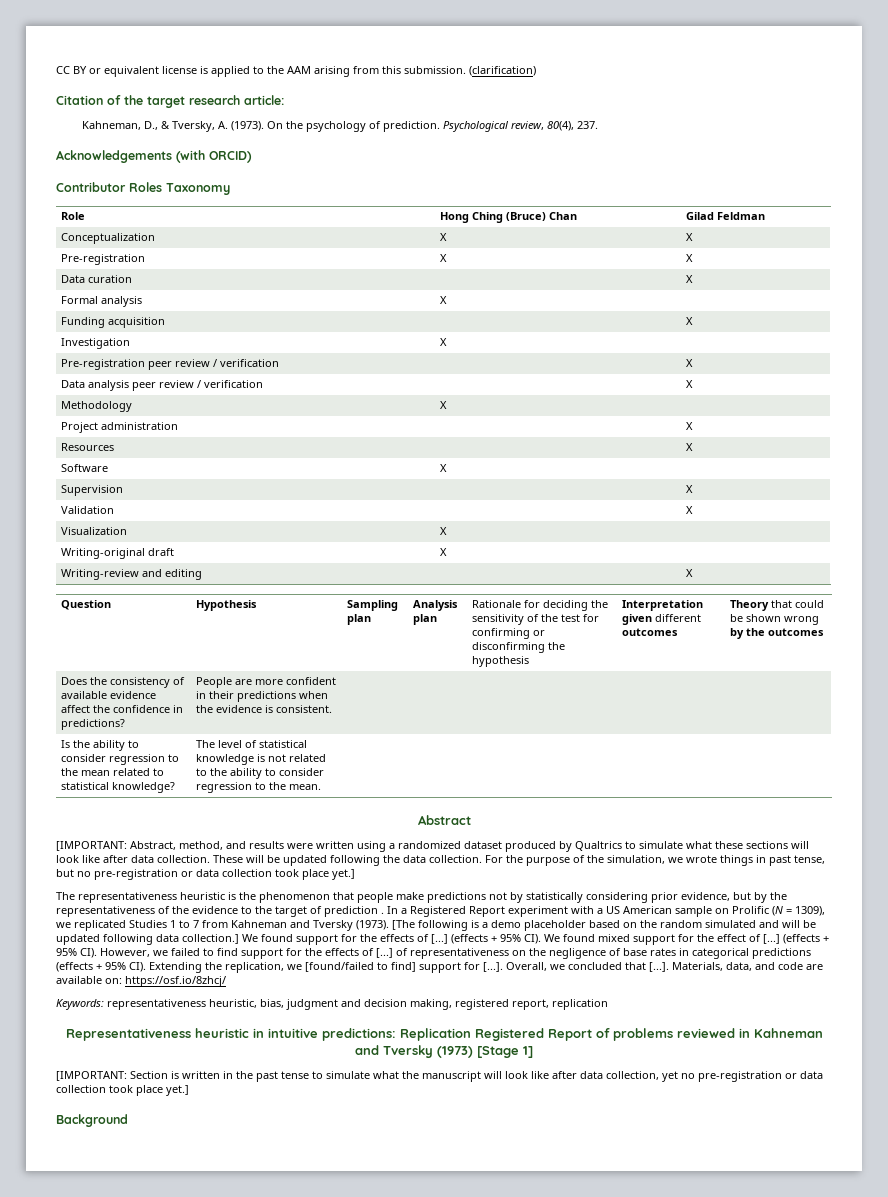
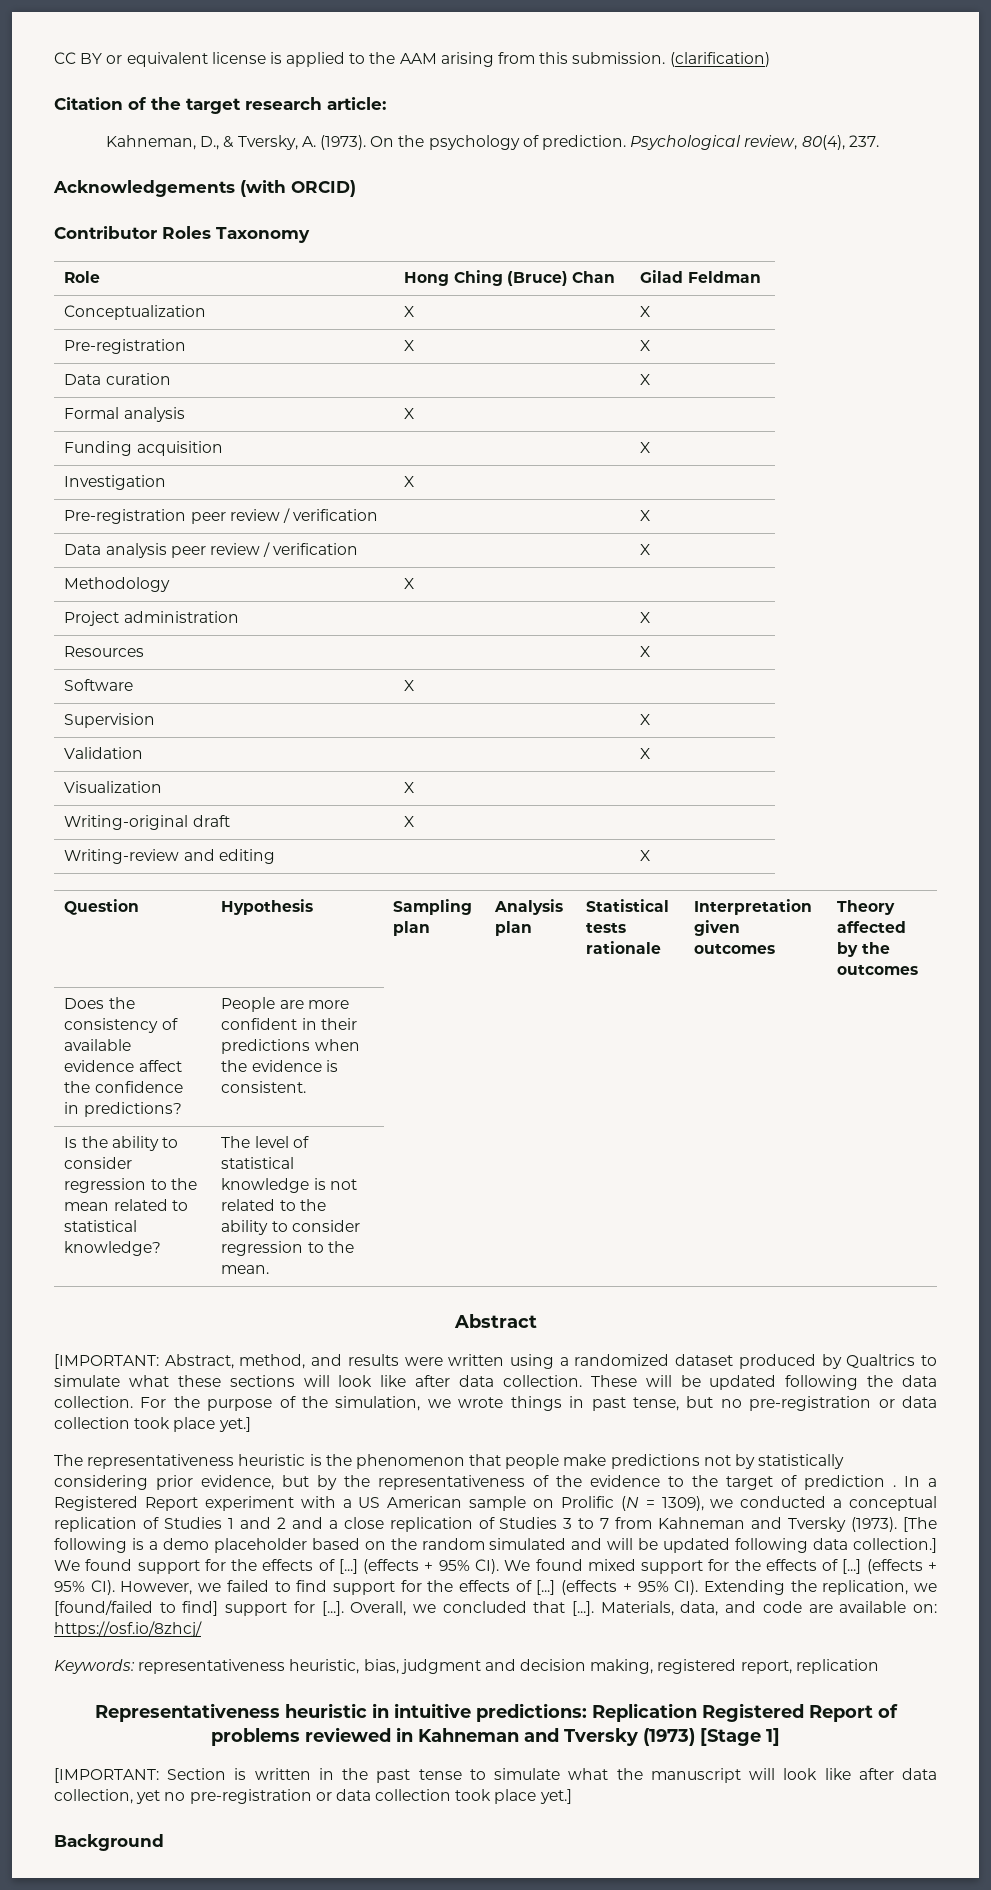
[472,600,609,611] [472,614,600,625] [472,628,546,639] [472,642,566,653] [472,656,530,667] Rationale for deciding the sensitivity of the test for confirming or disconfirming the hypothesis -> [586,899,670,912] [586,922,627,933] [586,941,662,954] Statistical tests rationale
[655,614,702,622] different -> (741, 928) none
[771,600,825,608] [730,614,820,625] that could be shown wrong -> [837,921,907,933] affected
[74,920,176,931] replicated Studies 1 -> [740,1496,937,1511] [54,1517,573,1532] conducted a conceptual replication of Studies 1 and 2 and a close replication of Studies 3
[717,934,746,942] effect -> [765,1559,817,1571] effects
[396,948,811,959] of representativeness on the negligence of base rates in categorical predictions -> (556, 1587) none

